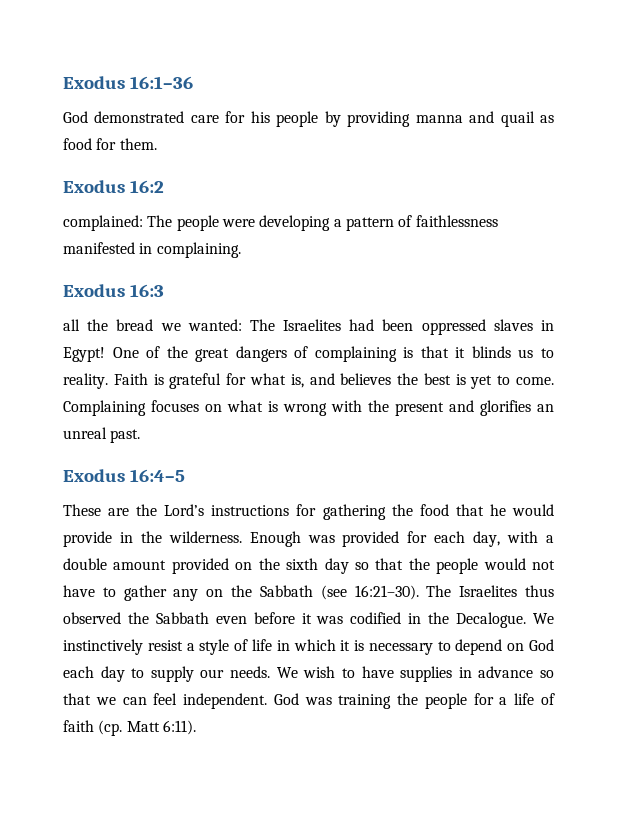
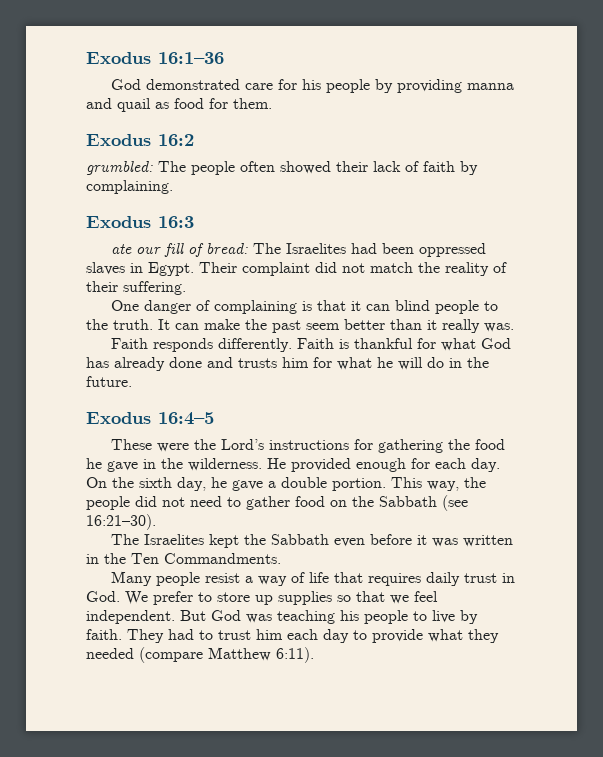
[63,215,143,231] complained: -> [86,161,153,175] grumbled:
[221,215,498,231] [63,242,241,258] [63,284,164,297] [63,319,242,331] were developing a pattern of faithlessness manifested in complaining. // Exodus 16:3 // all the bread we wanted: -> [240,161,478,175] [86,180,173,194] [86,216,194,228] [111,243,249,257] often showed their lack of faith by complaining. // Exodus 16:3 // ate our fill of bread:
[63,346,287,362] Egypt! One of the great dangers -> [148,262,507,276] [86,281,186,295] [111,300,192,314] Egypt. Their complaint did not match the reality of their suffering. // One danger
[471,346,555,358] [63,373,108,389] blinds us to reality. -> [366,300,499,314] [86,319,514,333] [111,338,293,352] can blind people to the truth. It can make the past seem better than it really was. // Faith responds differently.
[169,373,554,389] [63,400,554,416] [63,427,141,443] grateful for what is, and believes the best is yet to come. Complaining focuses on what is wrong with the present and glorifies an unreal past. -> [354,338,512,351] [86,357,489,371] [86,376,132,387] thankful for what God has already done and trusts him for what he will do in the future.
[108,508,130,516] are -> [157,443,190,452] were
[455,504,555,516] [63,531,555,547] [63,558,555,574] [63,585,95,597] that he would provide in the wilderness. Enough was provided for each day, with a double amount provided on the sixth day so that the people would not have -> [86,458,500,472] [86,477,486,491] [86,496,222,510] he gave in the wilderness. He provided enough for each day. On the sixth day, he gave a double portion. This way, the people did not need
[173,589,199,601] any -> [295,496,325,507] food
[426,585,554,597] [63,612,121,624] The Israelites thus observed -> [111,534,240,548] // The Israelites kept
[350,612,555,628] [63,639,143,655] codified in the Decalogue. We instinctively -> [463,535,514,547] [86,553,281,564] [111,571,201,586] written in the Ten Commandments. // Many people
[199,639,230,655] style -> [258,576,288,586] way
[276,639,554,655] [63,666,555,682] [63,693,555,709] [63,720,160,736] in which it is necessary to depend on God each day to supply our needs. We wish to have supplies in advance so that we can feel independent. God was training the people for a life of faith (cp. Matt -> [334,572,516,586] [86,591,438,605] [86,610,478,624] [86,629,499,643] [86,647,271,663] that requires daily trust in God. We prefer to store up supplies so that we feel independent. But God was teaching his people to live by faith. They had to trust him each day to provide what they needed (compare Matthew

